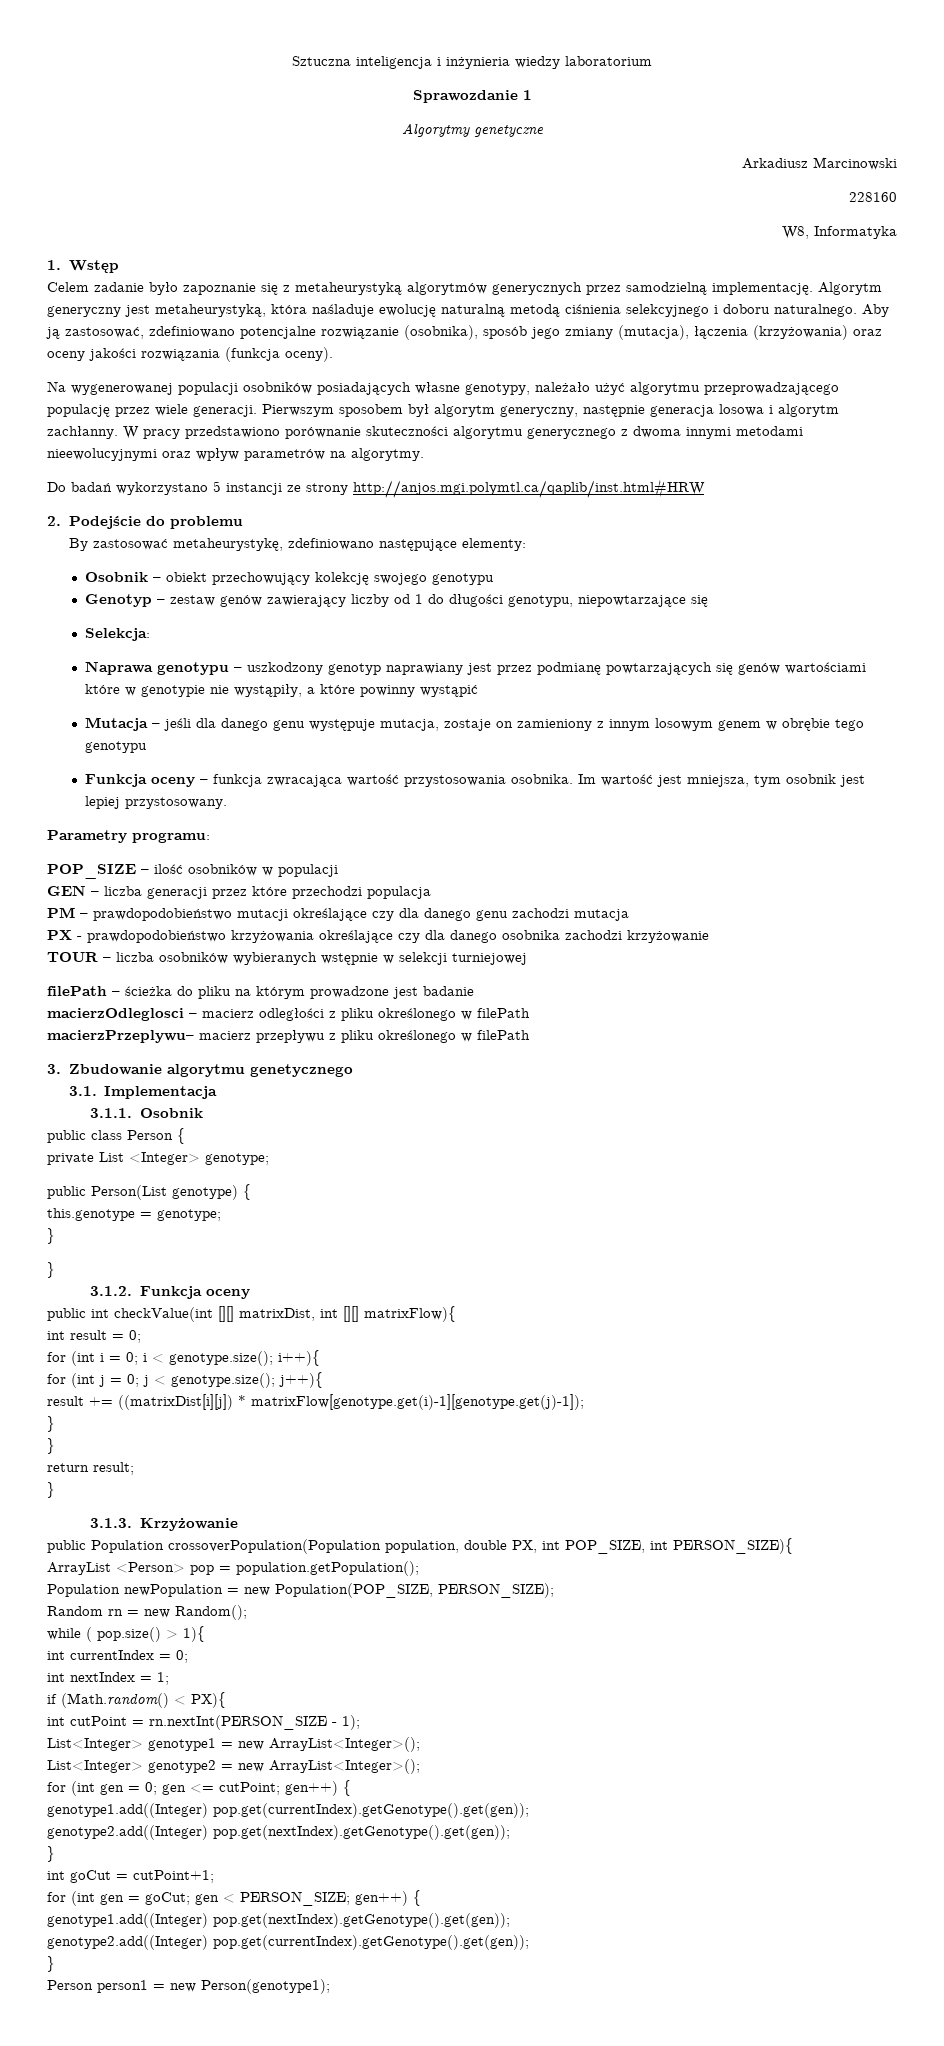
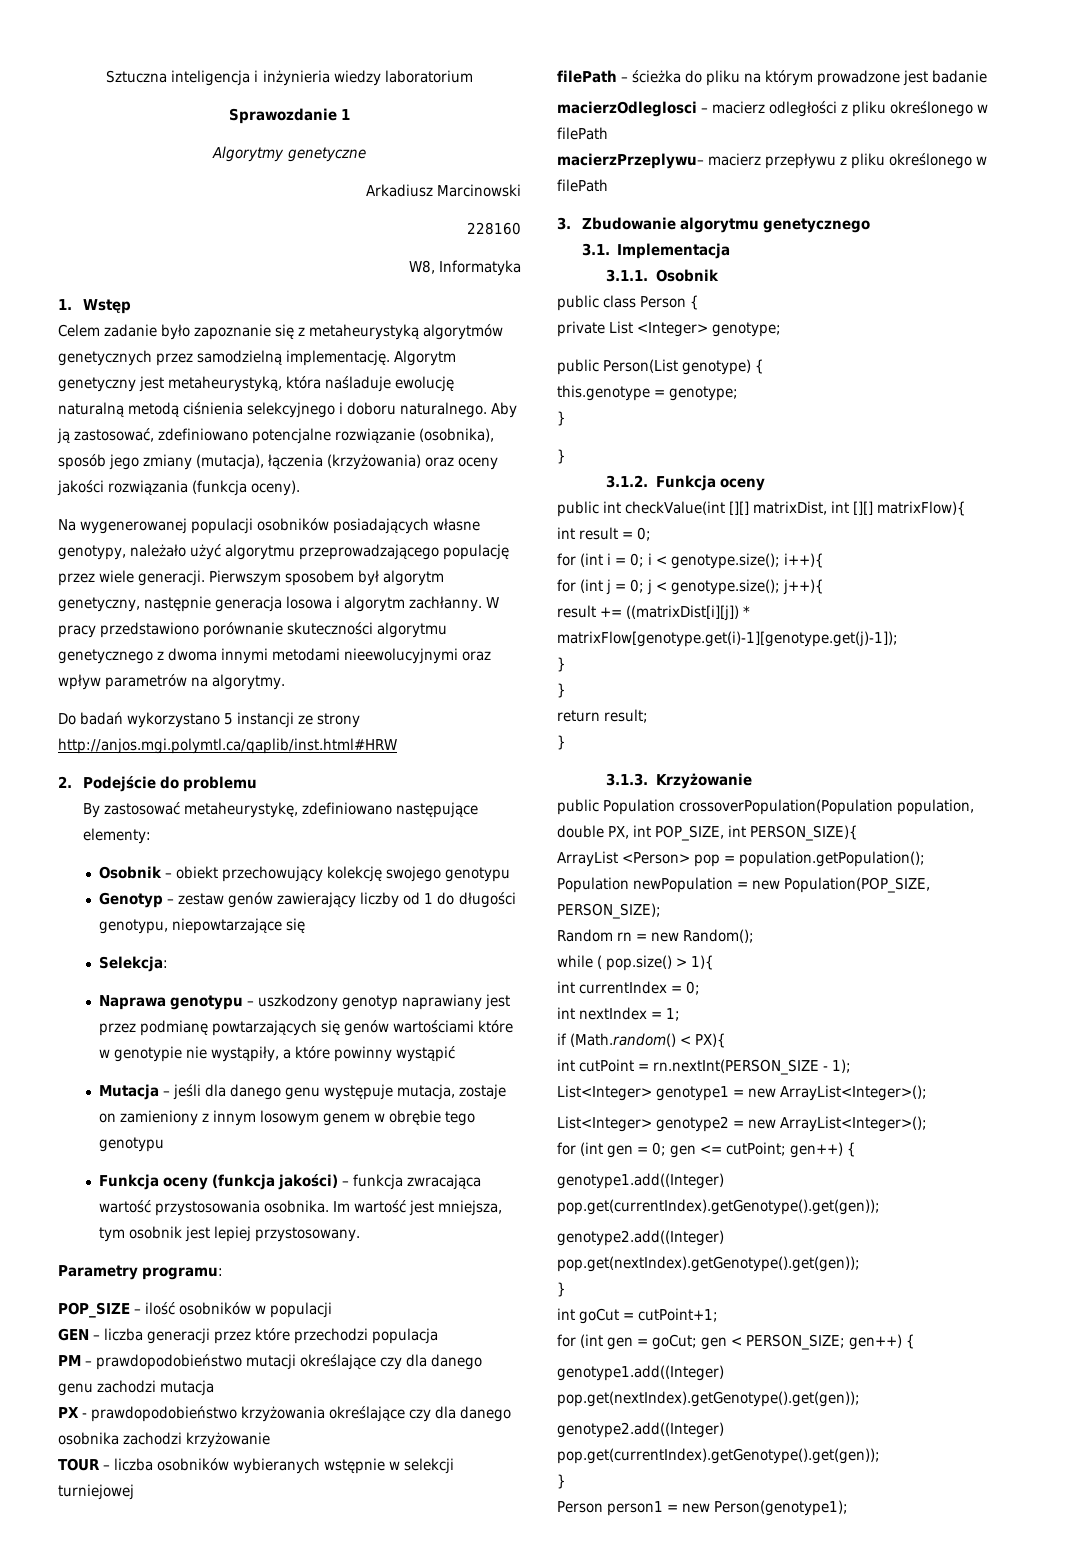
[492,282,582,295] generycznych -> [58,350,152,366] genetycznych
[47,306,121,317] generyczny -> [58,377,136,392] genetyczny
[500,406,578,417] generyczny, -> [58,597,140,612] genetyczny,
[527,428,616,439] generycznego -> [58,649,153,664] genetycznego
(196, 782) none -> [212,1174,339,1190] (funkcja jakości)

